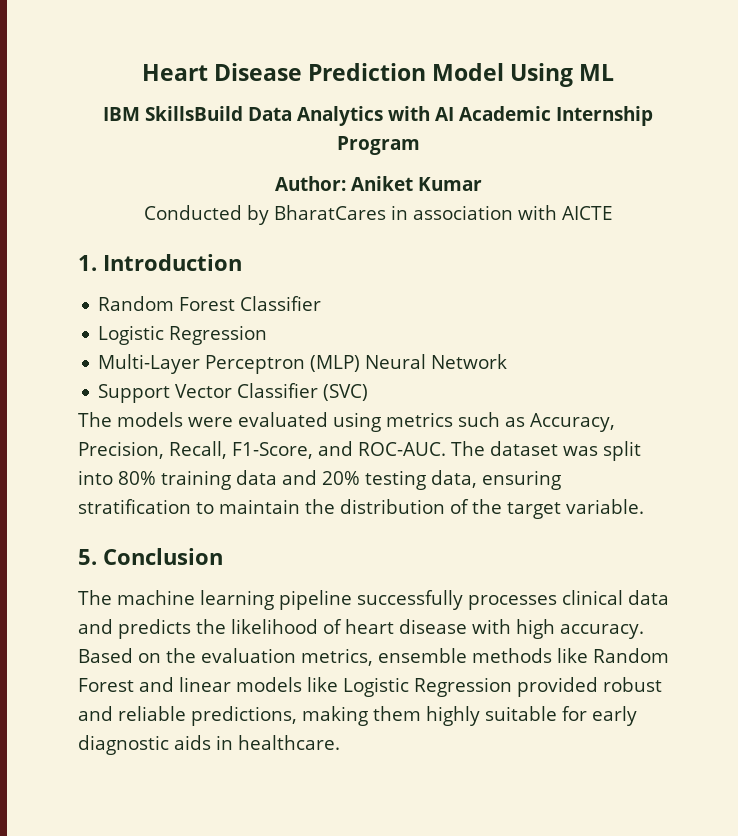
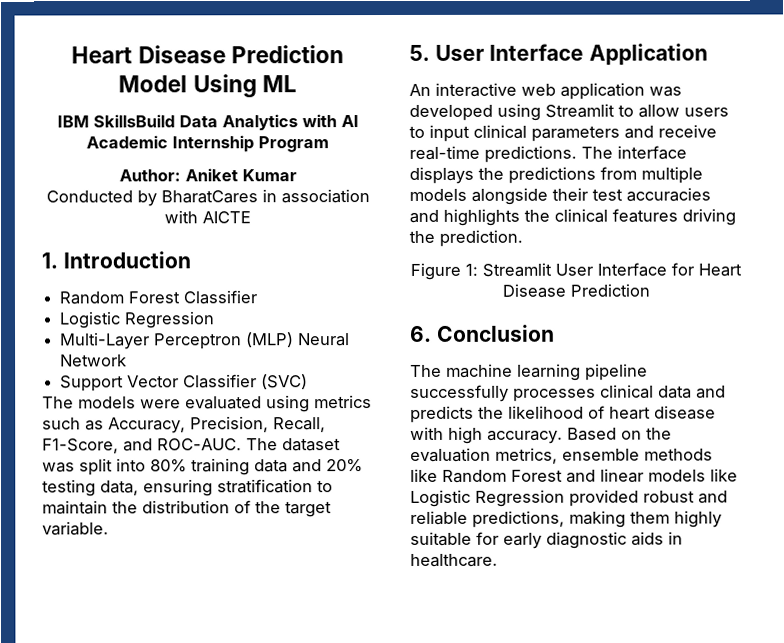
(97, 557) none -> [434,43,709,66] [409,82,682,100] [409,103,729,121] [409,124,717,142] [409,145,687,163] [409,166,703,184] [409,187,711,205] [409,208,736,226] [409,229,523,247] [410,262,742,280] [501,283,650,298] [410,325,432,342] User Interface Application // An interactive web application was developed using Streamlit to allow users to input clinical parameters and receive real-time predictions. The interface displays the predictions from multiple models alongside their test accuracies and highlights the clinical features driving the prediction. // Figure 1: Streamlit User Interface for Heart Disease Prediction // 6.

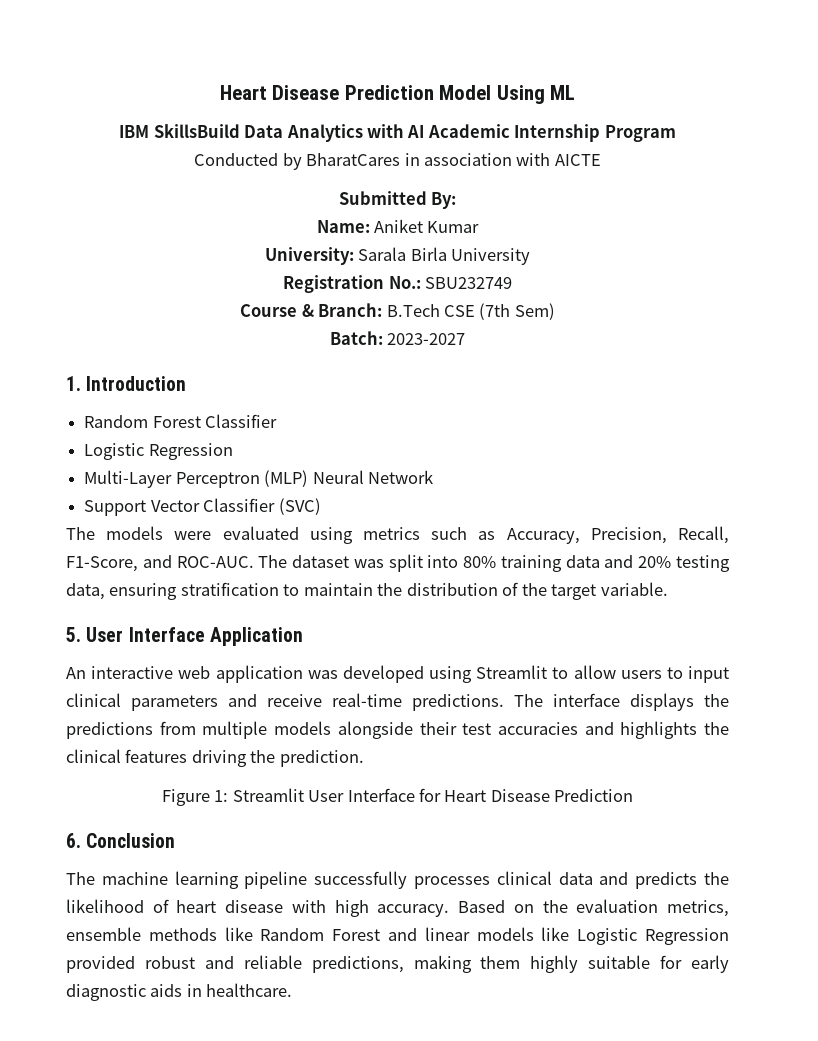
[118,168,297,182] // Author: Aniket Kumar -> (676, 133) none
(251, 217) none -> [338,191,457,209] [316,219,480,233] [264,247,531,265] [283,275,512,293] [240,303,555,320] [329,331,466,345] // Submitted By: // Name: Aniket Kumar // University: Sarala Birla University // Registration No.: SBU232749 // Course & Branch: B.Tech CSE (7th Sem) // Batch: 2023-2027

